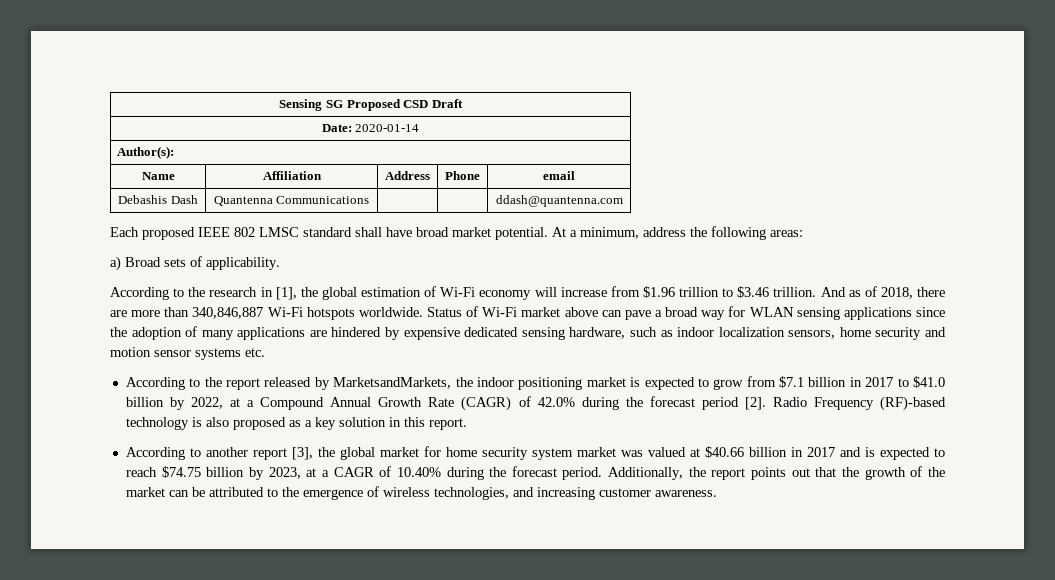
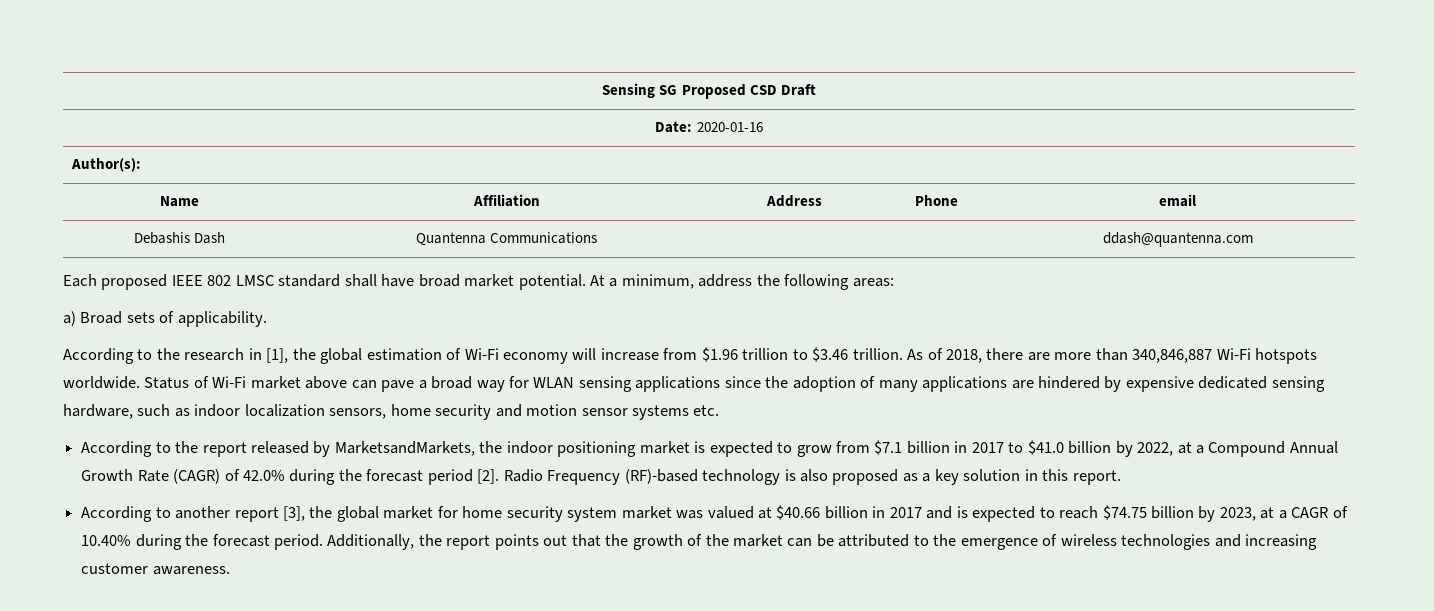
[355,124,420,132] 2020-01-14 -> [696,122,763,132] 2020-01-16
[820,287,861,297] And as -> [907,349,924,360] As
[433,487,509,500] technologies, -> [1121,534,1211,550] technologies

